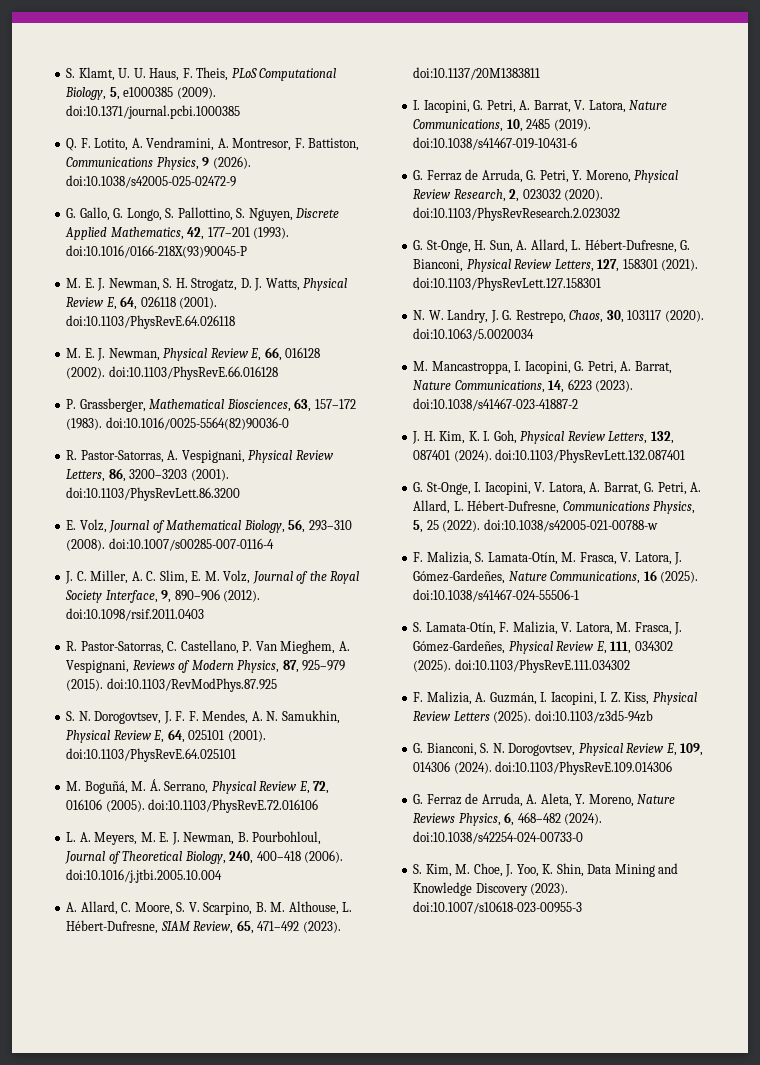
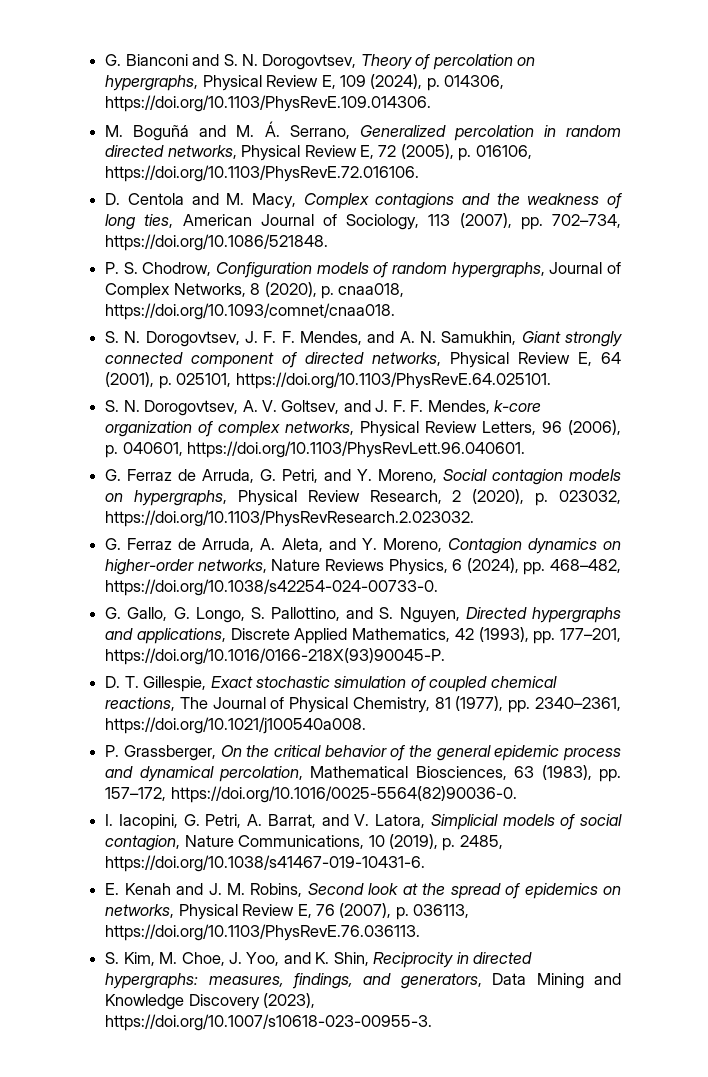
[66,67,337,81] [65,87,216,100] [66,105,241,119] [66,137,360,151] [66,156,251,170] [66,175,237,188] [66,207,340,221] [65,227,290,240] [66,245,248,258] [66,278,348,291] [66,296,218,310] [66,315,236,329] [66,347,321,361] [66,366,278,380] [66,398,356,412] [66,417,289,430] [66,450,334,463] [66,468,229,482] [66,487,241,501] [66,519,352,533] [66,538,274,551] [65,570,360,584] [65,589,261,603] [66,608,205,621] [66,640,350,654] [66,660,346,673] [66,678,277,692] S. Klamt, U. U. Haus, F. Theis, PLoS Computational Biology, 5, e1000385 (2009). doi:10.1371/journal.pcbi.1000385 // Q. F. Lotito, A. Vendramini, A. Montresor, F. Battiston, Communications Physics, 9 (2026). doi:10.1038/s42005-025-02472-9 // G. Gallo, G. Longo, S. Pallottino, S. Nguyen, Discrete Applied Mathematics, 42, 177–201 (1993). doi:10.1016/0166-218X(93)90045-P // M. E. J. Newman, S. H. Strogatz, D. J. Watts, Physical Review E, 64, 026118 (2001). doi:10.1103/PhysRevE.64.026118 // M. E. J. Newman, Physical Review E, 66, 016128 (2002). doi:10.1103/PhysRevE.66.016128 // P. Grassberger, Mathematical Biosciences, 63, 157–172 (1983). doi:10.1016/0025-5564(82)90036-0 // R. Pastor-Satorras, A. Vespignani, Physical Review Letters, 86, 3200–3203 (2001). doi:10.1103/PhysRevLett.86.3200 // E. Volz, Journal of Mathematical Biology, 56, 293–310 (2008). doi:10.1007/s00285-007-0116-4 // J. C. Miller, A. C. Slim, E. M. Volz, Journal of the Royal Society Interface, 9, 890–906 (2012). doi:10.1098/rsif.2011.0403 // R. Pastor-Satorras, C. Castellano, P. Van Mieghem, A. Vespignani, Reviews of Modern Physics, 87, 925–979 (2015). doi:10.1103/RevModPhys.87.925 -> [105,54,536,70] [105,74,505,91] [105,95,432,112] [105,121,621,141] [105,144,532,161] [105,165,420,182] [105,193,623,209] [105,213,622,230] [105,234,329,251] [105,262,621,278] [105,282,405,299] [105,303,396,320] G. Bianconi and S. N. Dorogovtsev, Theory of percolation on hypergraphs, Physical Review E, 109 (2024), p. 014306, https://doi.org/10.1103/PhysRevE.109.014306. // M. Boguñá and M. Á. Serrano, Generalized percolation in random directed networks, Physical Review E, 72 (2005), p. 016106, https://doi.org/10.1103/PhysRevE.72.016106. // D. Centola and M. Macy, Complex contagions and the weakness of long ties, American Journal of Sociology, 113 (2007), pp. 702–734, https://doi.org/10.1086/521848. // P. S. Chodrow, Configuration models of random hypergraphs, Journal of Complex Networks, 8 (2020), p. cnaa018, https://doi.org/10.1093/comnet/cnaa018.
(249, 717) none -> [367,331,395,343] and
[66,729,266,743] [66,748,237,762] [66,779,330,794] [66,799,319,813] [66,831,322,845] [65,850,344,864] [66,869,223,883] [66,901,353,915] [66,920,341,934] [413,67,541,80] [413,100,668,113] [413,119,591,132] [413,137,578,150] [413,169,679,183] [413,189,604,202] [413,207,621,221] [413,239,691,253] [413,259,699,272] [413,277,602,291] [413,309,704,323] [413,328,535,341] [413,361,672,374] [413,379,634,393] [413,398,579,411] [412,430,674,444] [413,449,686,463] [413,482,702,495] [413,500,696,514] [413,519,658,533] [413,551,683,565] [413,570,699,584] [413,589,580,602] [413,621,683,635] [413,640,673,654] [413,659,630,673] [413,691,697,705] [413,710,653,723] [413,743,704,756] [413,761,673,775] [413,793,676,807] [413,812,603,826] [413,831,584,844] Physical Review E, 64, 025101 (2001). doi:10.1103/PhysRevE.64.025101 // M. Boguñá, M. Á. Serrano, Physical Review E, 72, 016106 (2005). doi:10.1103/PhysRevE.72.016106 // L. A. Meyers, M. E. J. Newman, B. Pourbohloul, Journal of Theoretical Biology, 240, 400–418 (2006). doi:10.1016/j.jtbi.2005.10.004 // A. Allard, C. Moore, S. V. Scarpino, B. M. Althouse, L. Hébert-Dufresne, SIAM Review, 65, 471–492 (2023). doi:10.1137/20M1383811 // I. Iacopini, G. Petri, A. Barrat, V. Latora, Nature Communications, 10, 2485 (2019). doi:10.1038/s41467-019-10431-6 // G. Ferraz de Arruda, G. Petri, Y. Moreno, Physical Review Research, 2, 023032 (2020). doi:10.1103/PhysRevResearch.2.023032 // G. St-Onge, H. Sun, A. Allard, L. Hébert-Dufresne, G. Bianconi, Physical Review Letters, 127, 158301 (2021). doi:10.1103/PhysRevLett.127.158301 // N. W. Landry, J. G. Restrepo, Chaos, 30, 103117 (2020). doi:10.1063/5.0020034 // M. Mancastroppa, I. Iacopini, G. Petri, A. Barrat, Nature Communications, 14, 6223 (2023). doi:10.1038/s41467-023-41887-2 // J. H. Kim, K. I. Goh, Physical Review Letters, 132, 087401 (2024). doi:10.1103/PhysRevLett.132.087401 // G. St-Onge, I. Iacopini, V. Latora, A. Barrat, G. Petri, A. Allard, L. Hébert-Dufresne, Communications Physics, 5, 25 (2022). doi:10.1038/s42005-021-00788-w // F. Malizia, S. Lamata-Otín, M. Frasca, V. Latora, J. Gómez-Gardeñes, Nature Communications, 16 (2025). doi:10.1038/s41467-024-55506-1 // S. Lamata-Otín, F. Malizia, V. Latora, M. Frasca, J. Gómez-Gardeñes, Physical Review E, 111, 034302 (2025). doi:10.1103/PhysRevE.111.034302 // F. Malizia, A. Guzmán, I. Iacopini, I. Z. Kiss, Physical Review Letters (2025). doi:10.1103/z3d5-94zb // G. Bianconi, S. N. Dorogovtsev, Physical Review E, 109, 014306 (2024). doi:10.1103/PhysRevE.109.014306 // G. Ferraz de Arruda, A. Aleta, Y. Moreno, Nature Reviews Physics, 6, 468–482 (2024). doi:10.1038/s42254-024-00733-0 -> [521,331,622,347] [105,352,621,368] [105,372,551,389] [105,400,542,416] [105,420,621,437] [105,441,526,458] [105,469,622,485] [105,489,621,506] [105,510,475,527] [105,538,621,554] [105,558,621,575] [105,579,439,596] [105,607,621,623] [105,627,621,644] [105,648,446,665] [105,676,557,692] [105,696,621,713] [105,717,367,734] [105,745,621,761] [105,765,621,782] [105,786,517,803] [105,814,623,830] [105,834,503,851] [105,855,426,872] [105,883,621,899] [105,903,470,920] [105,924,421,941] Giant strongly connected component of directed networks, Physical Review E, 64 (2001), p. 025101, https://doi.org/10.1103/PhysRevE.64.025101. // S. N. Dorogovtsev, A. V. Goltsev, and J. F. F. Mendes, k-core organization of complex networks, Physical Review Letters, 96 (2006), p. 040601, https://doi.org/10.1103/PhysRevLett.96.040601. // G. Ferraz de Arruda, G. Petri, and Y. Moreno, Social contagion models on hypergraphs, Physical Review Research, 2 (2020), p. 023032, https://doi.org/10.1103/PhysRevResearch.2.023032. // G. Ferraz de Arruda, A. Aleta, and Y. Moreno, Contagion dynamics on higher-order networks, Nature Reviews Physics, 6 (2024), pp. 468–482, https://doi.org/10.1038/s42254-024-00733-0. // G. Gallo, G. Longo, S. Pallottino, and S. Nguyen, Directed hypergraphs and applications, Discrete Applied Mathematics, 42 (1993), pp. 177–201, https://doi.org/10.1016/0166-218X(93)90045-P. // D. T. Gillespie, Exact stochastic simulation of coupled chemical reactions, The Journal of Physical Chemistry, 81 (1977), pp. 2340–2361, https://doi.org/10.1021/j100540a008. // P. Grassberger, On the critical behavior of the general epidemic process and dynamical percolation, Mathematical Biosciences, 63 (1983), pp. 157–172, https://doi.org/10.1016/0025-5564(82)90036-0. // I. Iacopini, G. Petri, A. Barrat, and V. Latora, Simplicial models of social contagion, Nature Communications, 10 (2019), p. 2485, https://doi.org/10.1038/s41467-019-10431-6. // E. Kenah and J. M. Robins, Second look at the spread of epidemics on networks, Physical Review E, 76 (2007), p. 036113, https://doi.org/10.1103/PhysRevE.76.036113.
(539, 870) none -> [283,952,311,964] and
(584, 870) none -> [373,952,533,968] [105,973,482,989] Reciprocity in directed hypergraphs: measures, findings, and generators,
[530,883,569,895] [413,901,583,914] (2023). doi:10.1007/s10618-023-00955-3 -> [263,993,316,1008] [105,1014,433,1031] (2023), https://doi.org/10.1007/s10618-023-00955-3.

